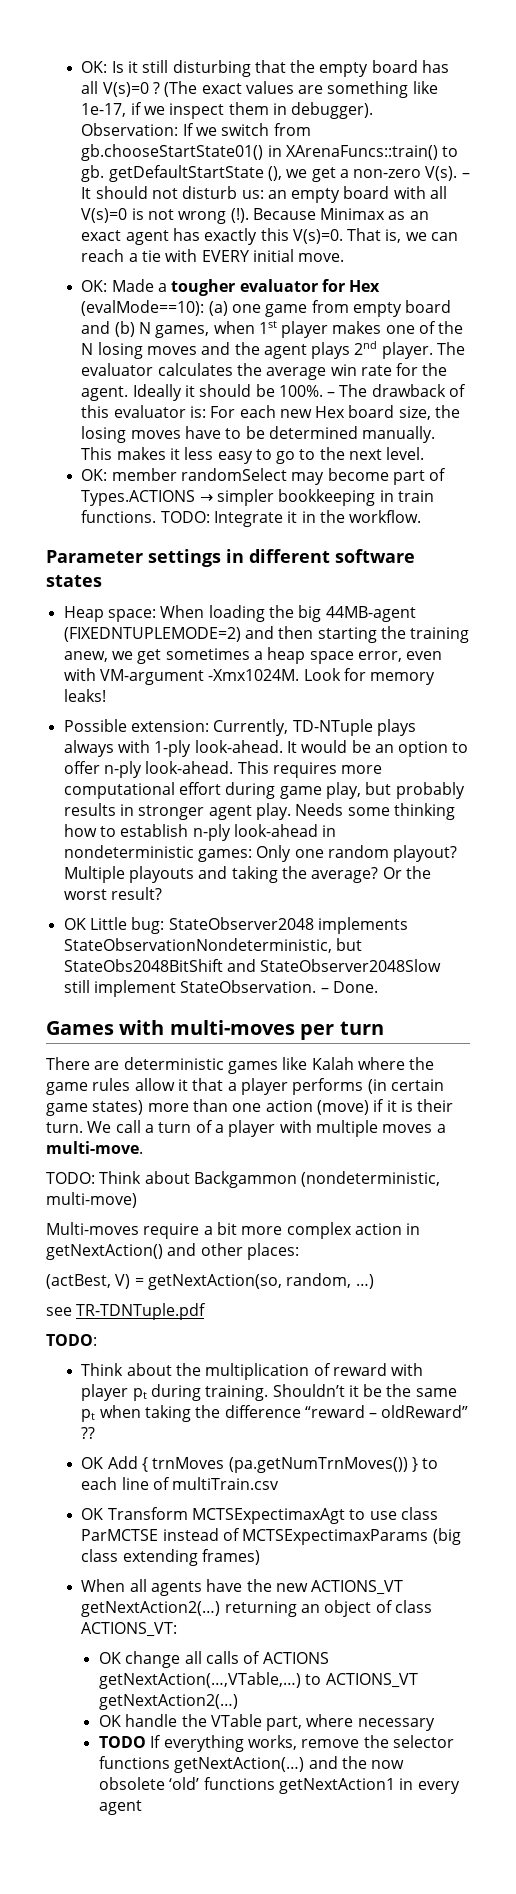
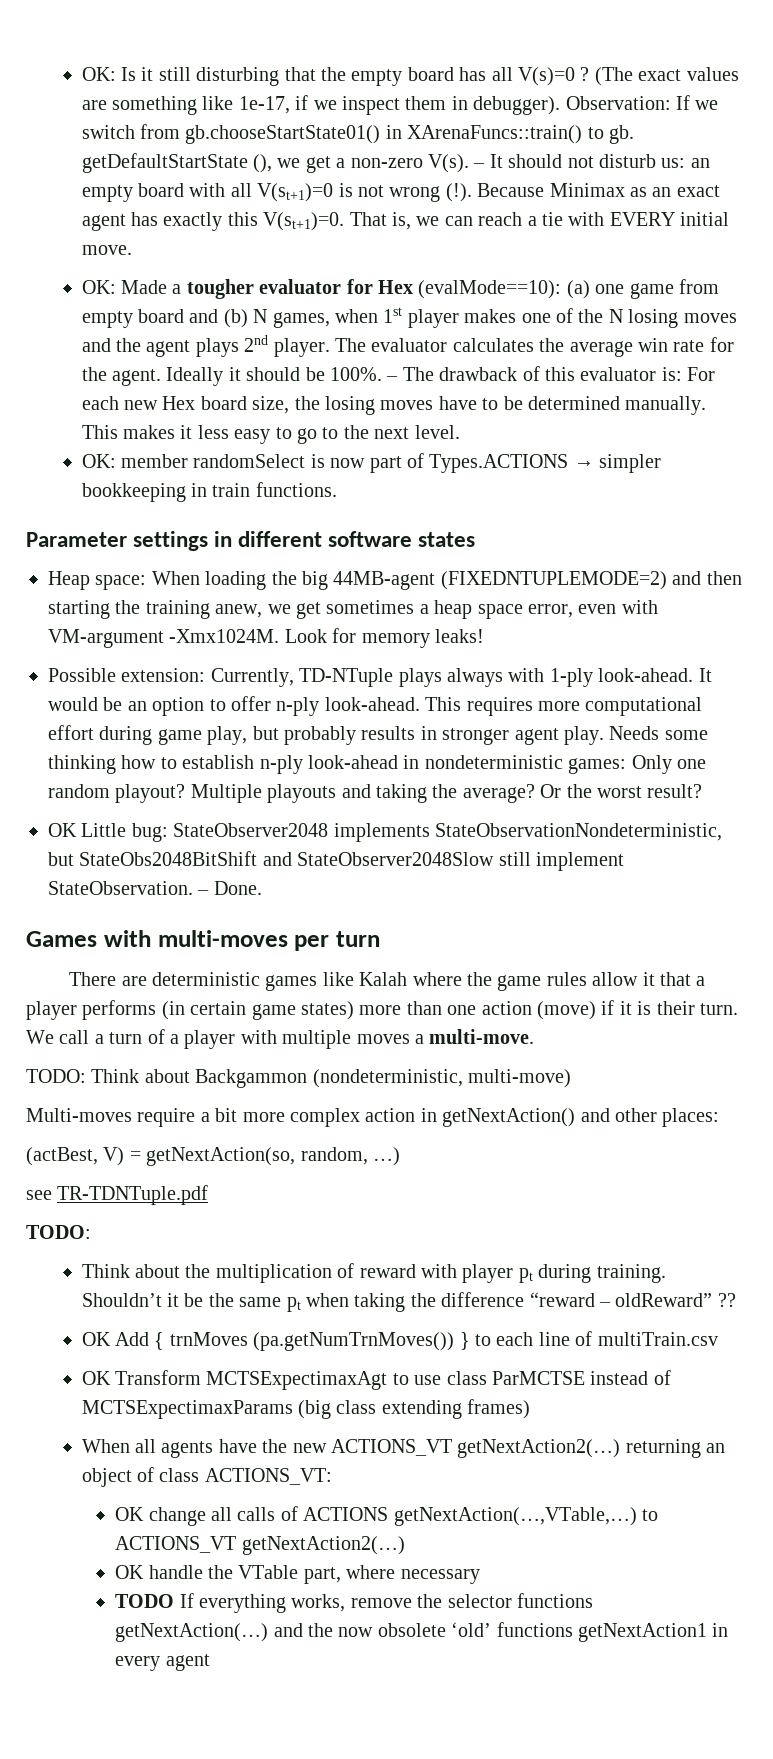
[81,208,128,223] V(s)=0 -> [257,183,334,202] V(st+1)=0
[292,229,343,244] V(s)=0. -> [263,212,345,231] V(st+1)=0.
[291,468,389,485] may become -> [310,454,366,468] is now
[160,510,422,527] TODO: Integrate it in the workflow. -> (337, 489) none

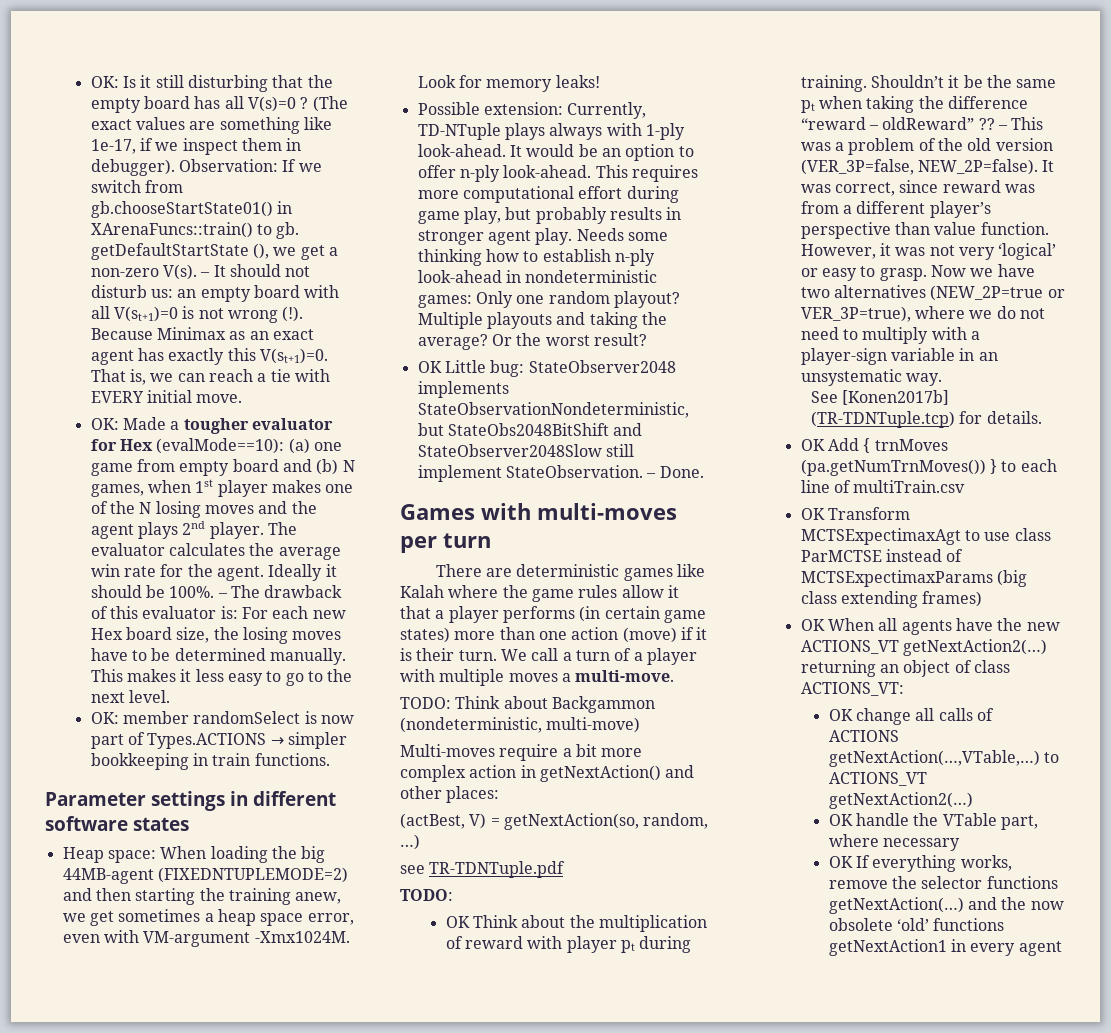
(91, 1232) none -> [445,916,470,928] OK
(736, 1300) none -> [997,117,1044,130] [800,138,1053,155] [800,159,1055,175] [800,180,1035,196] [800,201,991,218] [800,222,1049,239] [800,243,1057,260] [800,264,1035,281] [800,285,1065,301] [800,306,1045,322] [800,327,980,344] [800,348,998,365] [800,369,942,386] [810,390,950,405] [810,411,1042,428] – This was a problem of the old version (VER_3P=false, NEW_2P=false). It was correct, since reward was from a different player’s perspective than value function. However, it was not very ‘logical’ or easy to grasp. Now we have two alternatives (NEW_2P=true or VER_3P=true), where we do not need to multiply with a player-sign variable in an unsystematic way. // See [Konen2017b] (TR-TDNTuple.tcp) for details.
(531, 1409) none -> [800,619,825,631] OK
[115,1594,175,1608] TODO -> [828,856,853,868] OK

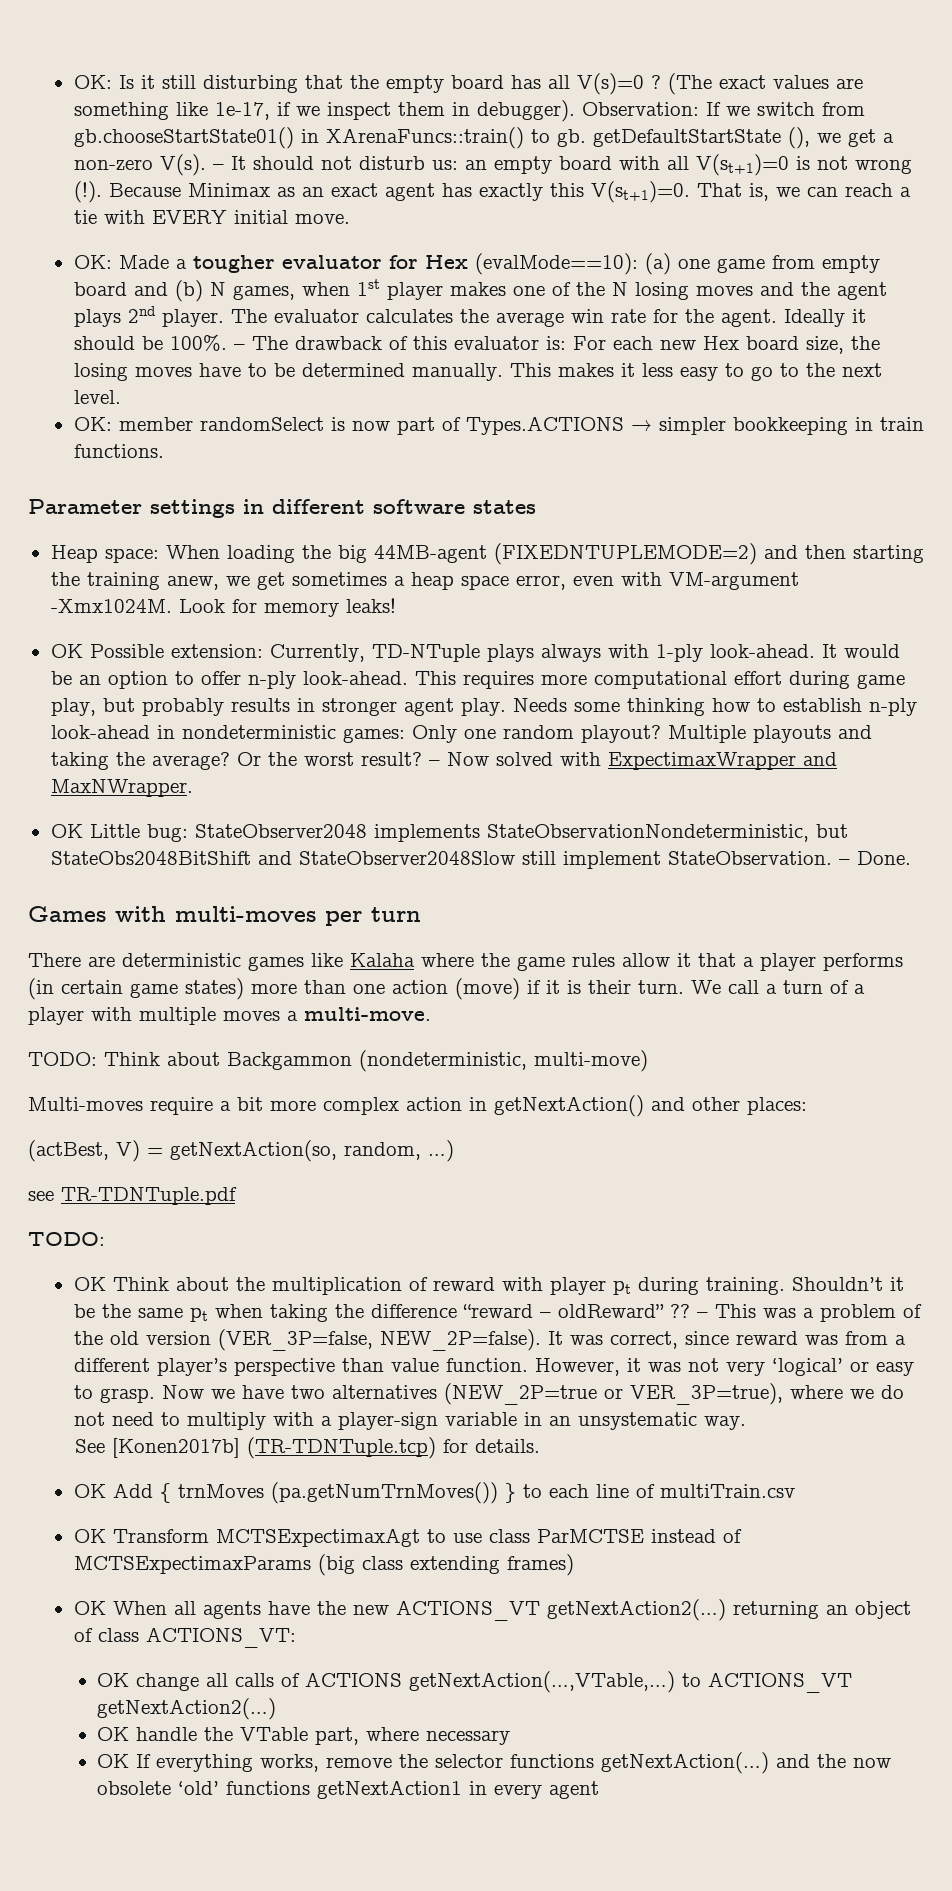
(600, 81) none -> [50,644,83,658] OK
(647, 339) none -> [428,752,837,770] [50,779,193,797] – Now solved with ExpectimaxWrapper and MaxNWrapper.
[400,585,444,598] Kalah -> [350,953,415,967] Kalaha

